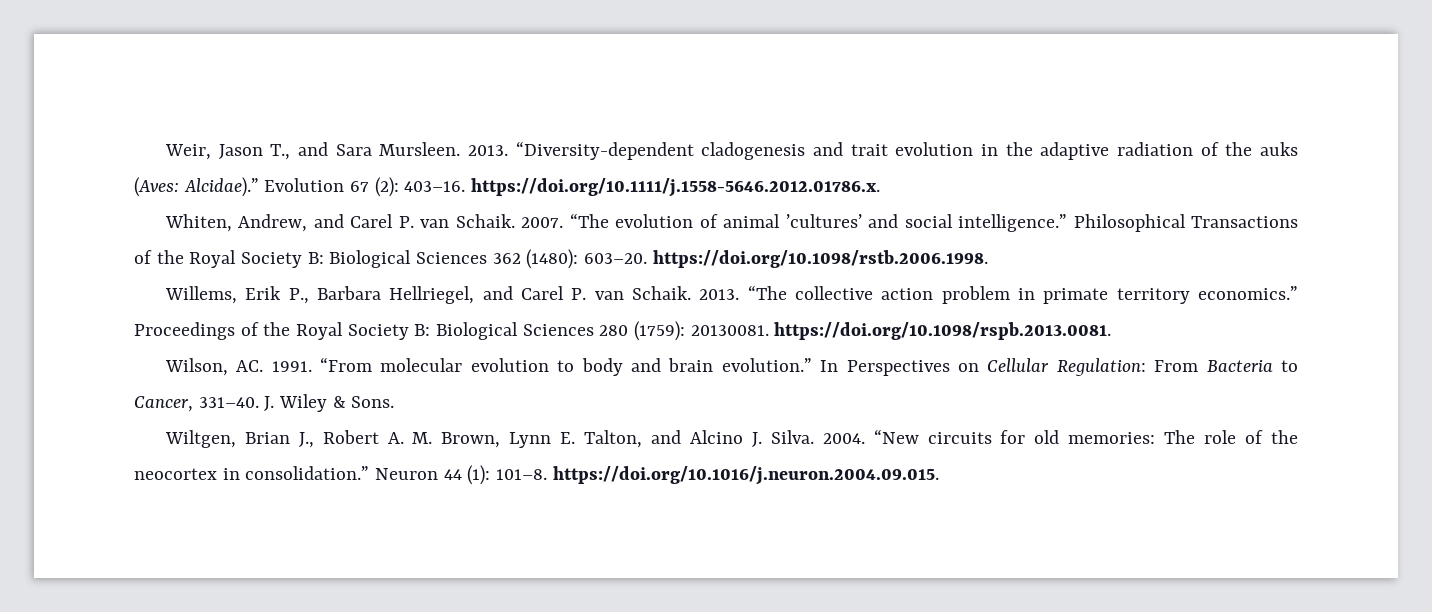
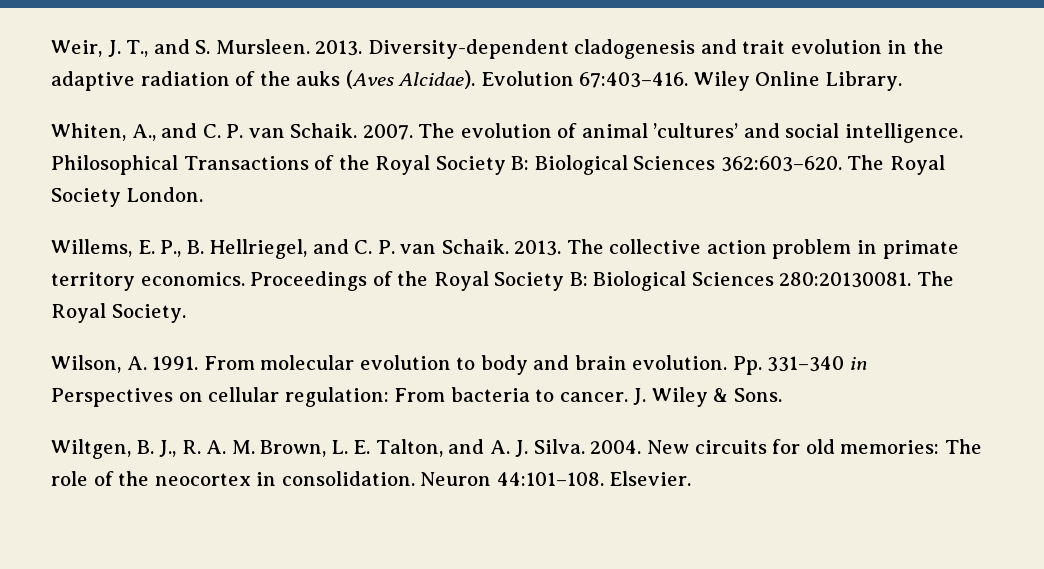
[218,144,263,159] Jason -> [107,40,121,57] J.
[335,144,372,156] Sara -> [195,40,211,54] S.
[515,141,694,160] “Diversity-dependent -> [367,39,569,59] Diversity-dependent
[134,177,881,197] [164,214,394,232] (Aves: Alcidae).” Evolution 67 (2): 403–16. https://doi.org/10.1111/j.1558-5646.2012.01786.x. // Whiten, Andrew, and Carel -> [345,70,902,91] [51,123,221,141] (Aves Alcidae). Evolution 67:403–416. Wiley Online Library. // Whiten, A., and C.
[569,213,609,228] “The -> [418,123,456,138] The
[958,214,1068,232] intelligence.” -> [845,123,964,143] intelligence.
[492,249,988,269] [164,286,381,304] 362 (1480): 603–20. https://doi.org/10.1098/rstb.2006.1998. // Willems, Erik P., Barbara -> [720,155,945,175] [51,187,203,207] [51,239,204,257] 362:603–620. The Royal Society London. // Willems, E. P., B.
[520,286,564,300] Carel -> [354,240,373,254] C.
[747,285,787,300] “The -> [566,239,604,254] The
[1197,286,1298,300] economics.” -> [140,272,245,286] economics.
[599,321,1112,341] [164,357,373,376] 280 (1759): 20130081. https://doi.org/10.1098/rspb.2013.0081. // Wilson, AC. 1991. “From -> [779,271,954,288] [51,303,186,323] [51,355,255,373] 280:20130081. The Royal Society. // Wilson, A. 1991. From
[721,358,1298,376] [134,396,259,412] evolution.” In Perspectives on Cellular Regulation: From Bacteria to Cancer, 331–40. -> [632,355,867,375] [51,387,628,407] evolution. Pp. 331–340 in Perspectives on cellular regulation: From bacteria to cancer.
[244,430,379,448] Brian J., Robert -> [136,440,201,457] B. J., R.
[509,432,552,448] Lynn -> [331,440,348,454] L.
[689,430,743,444] Alcino -> [489,440,510,454] A.
[873,429,919,444] “New -> [647,440,690,454] New
[245,465,939,485] consolidation.” Neuron 44 (1): 101–8. https://doi.org/10.1016/j.neuron.2004.09.015. -> [281,471,692,486] consolidation. Neuron 44:101–108. Elsevier.

